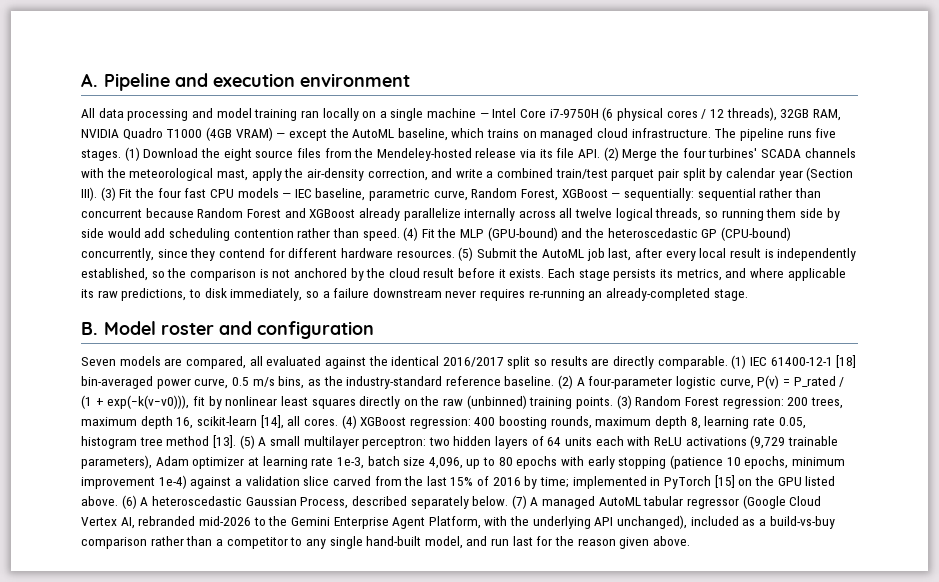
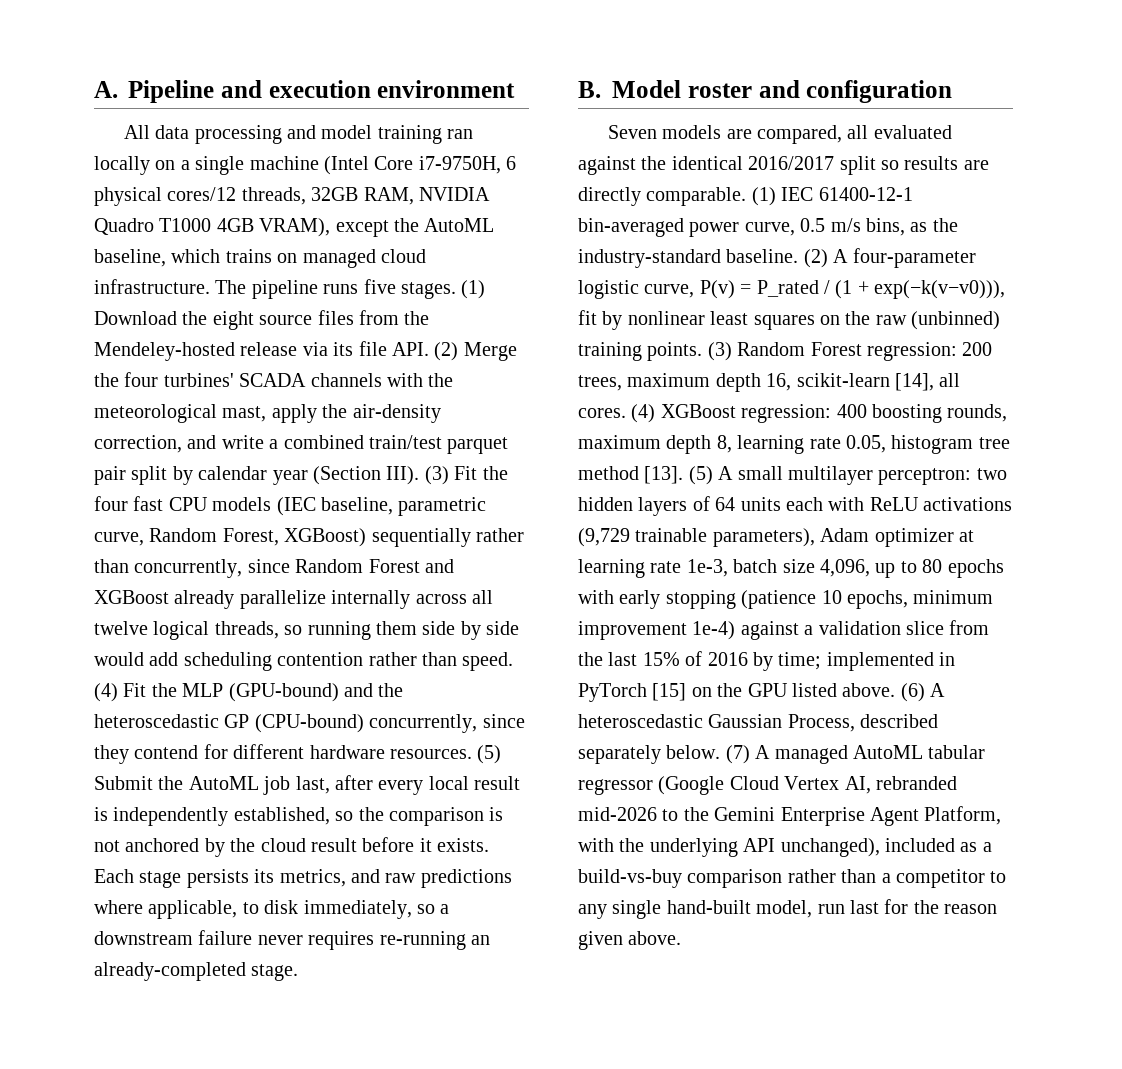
[479,107,777,121] — Intel Core i7-9750H (6 physical cores / 12 threads), -> [324,156,517,175] [94,187,306,206] (Intel Core i7-9750H, 6 physical cores/12 threads,
[205,127,286,141] (4GB VRAM) — -> [216,218,331,237] 4GB VRAM),
[282,189,312,198] — IEC -> [276,497,316,516] (IEC
[561,188,821,201] [81,208,194,218] XGBoost — sequentially: sequential rather than concurrent because -> [284,528,524,547] [94,559,290,578] XGBoost) sequentially rather than concurrently, since
[749,268,846,281] [81,288,187,301] where applicable its raw predictions, -> [385,869,512,888] [94,900,238,919] raw predictions where applicable,
[333,288,442,298] failure downstream -> [94,930,253,945] downstream failure
[836,355,857,368] [18] -> (913, 194) none
[445,376,501,386] reference -> (721, 258) none
[359,396,401,409] directly -> (815, 322) none
[332,476,371,486] carved -> (944, 628) none
[466,536,488,546] and -> (813, 909) none

